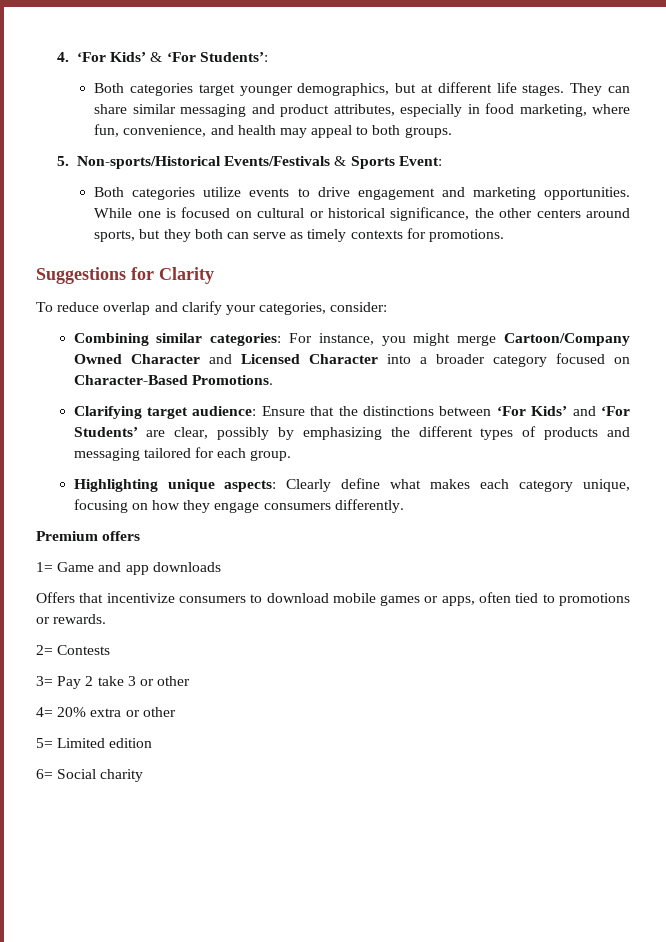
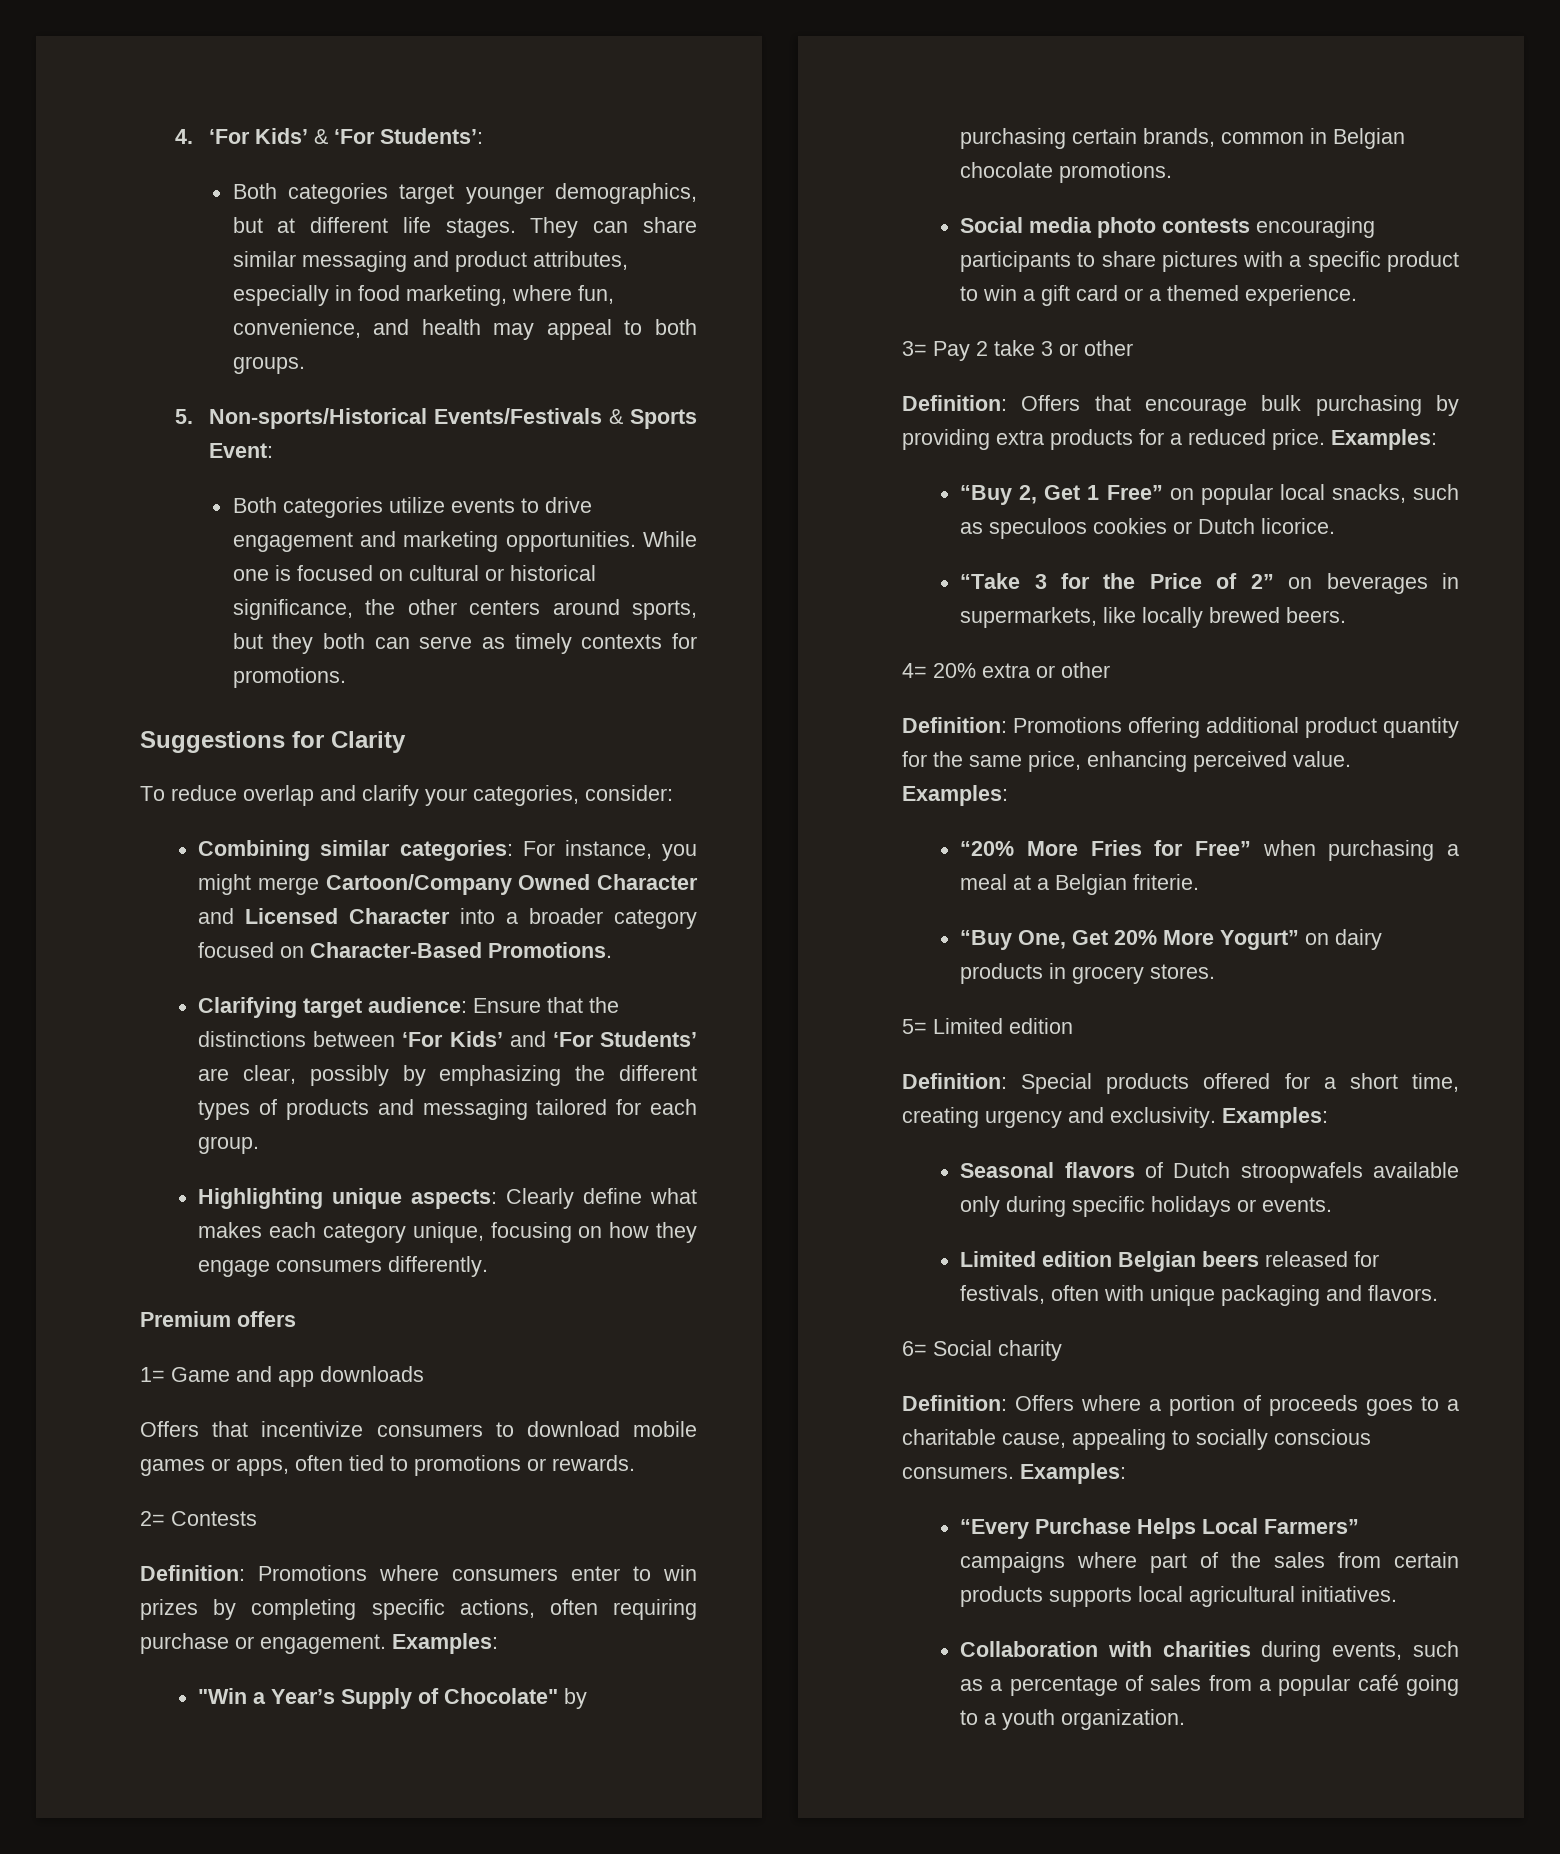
(111, 650) none -> [140,1565,697,1581] [140,1599,697,1620] [140,1633,498,1654] [198,1688,588,1709] [960,128,1406,149] [960,162,1173,183] [960,217,1376,238] [960,251,1459,272] [960,285,1358,306] // Definition: Promotions where consumers enter to win prizes by completing specific actions, often requiring purchase or engagement. Examples: // "Win a Year’s Supply of Chocolate" by purchasing certain brands, common in Belgian chocolate promotions. // Social media photo contests encouraging participants to share pictures with a specific product to win a gift card or a themed experience.
(191, 681) none -> [902,395,1459,416] [902,429,1437,450] [960,484,1459,505] [960,518,1336,539] [960,573,1459,594] [960,607,1347,628] // Definition: Offers that encourage bulk purchasing by providing extra products for a reduced price. Examples: // “Buy 2, Get 1 Free” on popular local snacks, such as speculoos cookies or Dutch licorice. // “Take 3 for the Price of 2” on beverages in supermarkets, like locally brewed beers.
[36,738,153,748] [36,769,144,782] 5= Limited edition // 6= Social charity -> [902,717,1459,738] [902,751,1351,772] [902,785,1008,806] [960,840,1459,861] [960,874,1200,895] [960,929,1383,950] [960,963,1216,984] [902,1018,1073,1034] [902,1073,1459,1094] [902,1107,1328,1128] [960,1162,1459,1183] [960,1196,1333,1217] [960,1251,1380,1272] [960,1285,1439,1306] [902,1340,1062,1361] [902,1395,1459,1416] [902,1429,1371,1450] [902,1463,1126,1484] [960,1518,1360,1539] [960,1552,1459,1573] [960,1586,1398,1607] [960,1641,1459,1662] [960,1674,1459,1696] [960,1709,1186,1730] Definition: Promotions offering additional product quantity for the same price, enhancing perceived value. Examples: // “20% More Fries for Free” when purchasing a meal at a Belgian friterie. // “Buy One, Get 20% More Yogurt” on dairy products in grocery stores. // 5= Limited edition // Definition: Special products offered for a short time, creating urgency and exclusivity. Examples: // Seasonal flavors of Dutch stroopwafels available only during specific holidays or events. // Limited edition Belgian beers released for festivals, often with unique packaging and flavors. // 6= Social charity // Definition: Offers where a portion of proceeds goes to a charitable cause, appealing to socially conscious consumers. Examples: // “Every Purchase Helps Local Farmers” campaigns where part of the sales from certain products supports local agricultural initiatives. // Collaboration with charities during events, such as a percentage of sales from a popular café going to a youth organization.

